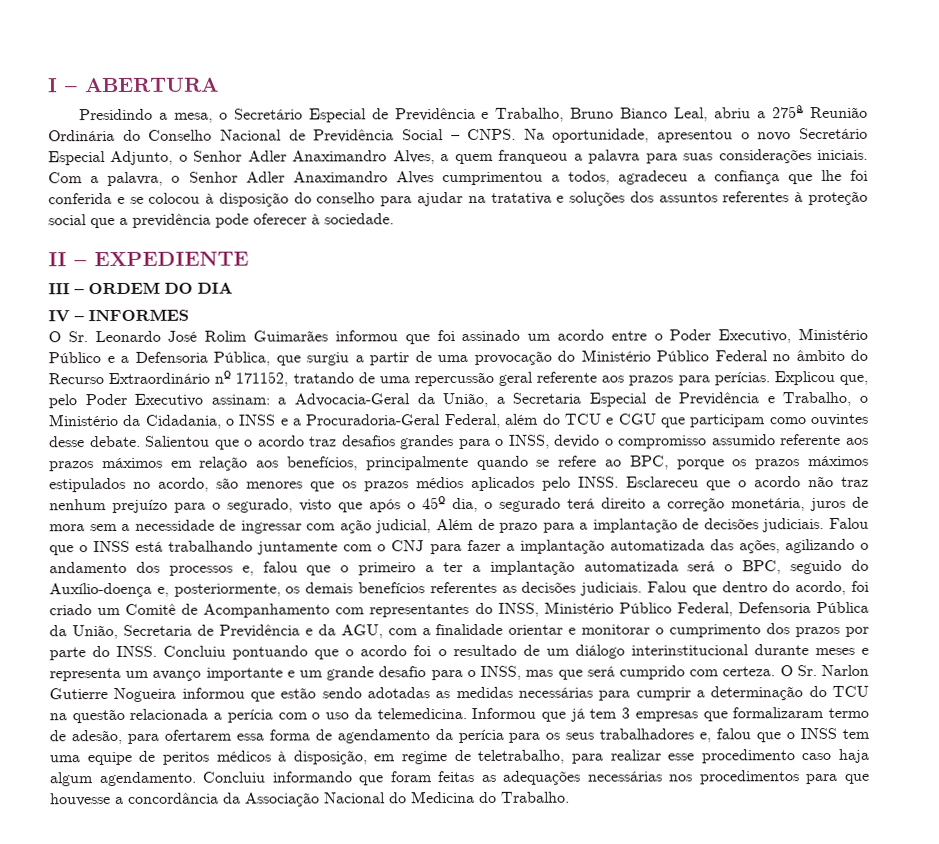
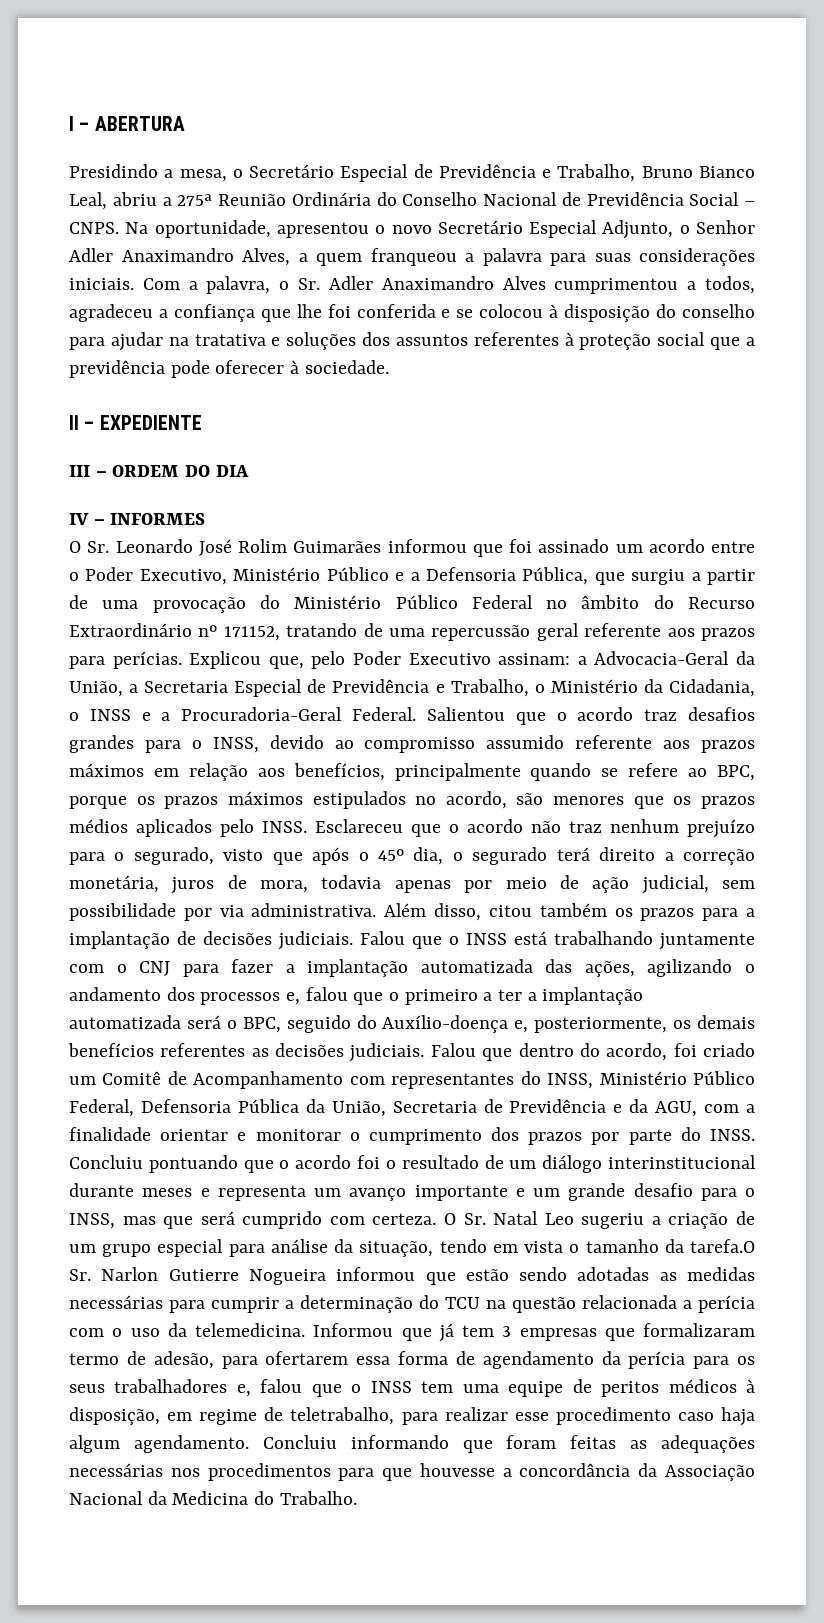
[188,171,238,183] Senhor -> [298,278,321,290] Sr.
[443,413,870,429] [49,435,141,448] Federal, além do TCU e CGU que participam como ouvintes desse debate. -> [352,707,417,721] Federal.
[604,438,614,446] o -> [334,740,354,749] ao
[49,518,539,534] mora sem a necessidade de ingressar com ação judicial, Além de prazo -> [260,875,756,894] [69,903,695,921] mora, todavia apenas por meio de ação judicial, sem possibilidade por via administrativa. Além disso, citou também os prazos
(817, 671) none -> [493,1211,755,1229] [69,1239,756,1257] [69,1269,91,1281] Natal Leo sugeriu a criação de um grupo especial para análise da situação, tendo em vista o tamanho da tarefa.O Sr.
[389,792,407,804] do -> [147,1491,167,1505] da

